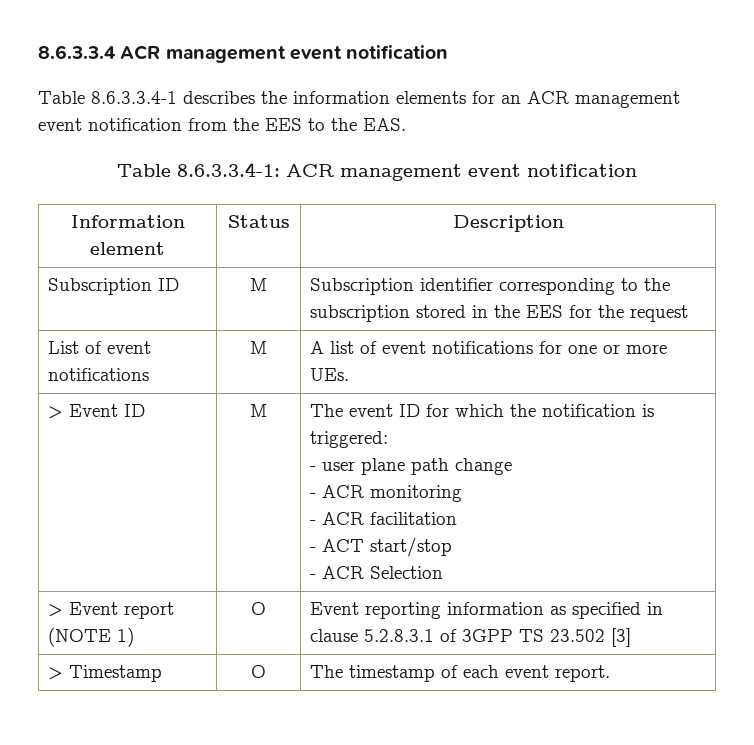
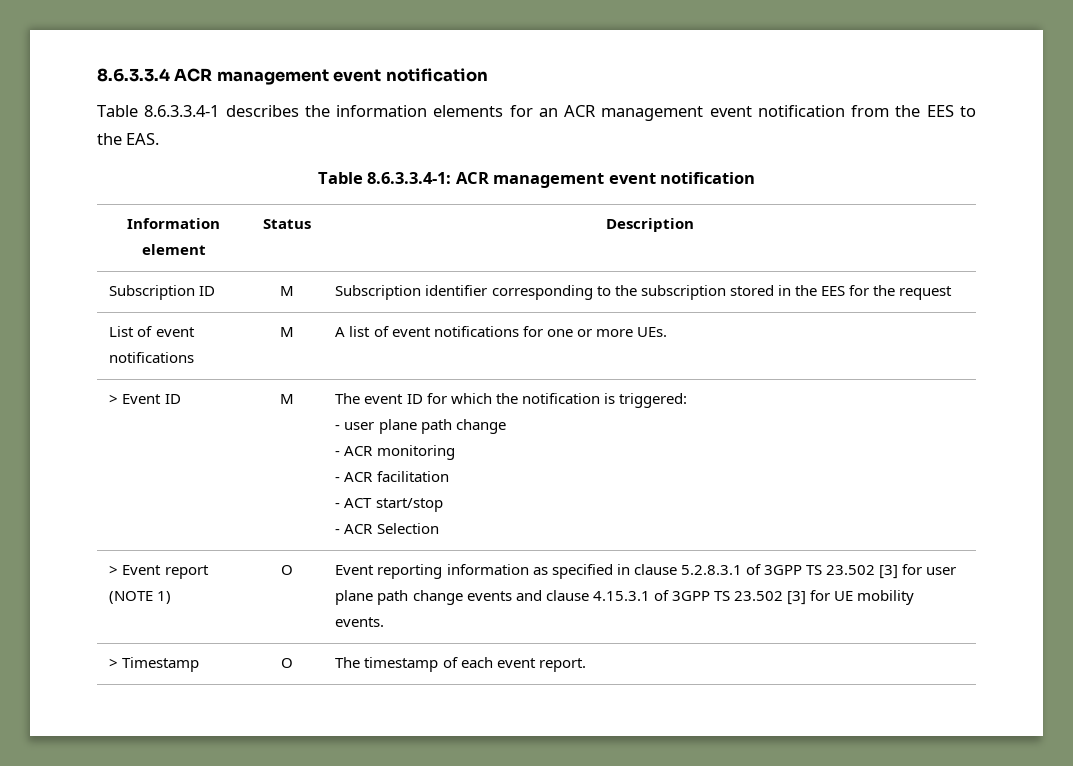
(632, 637) none -> [902,564,957,575] [335,590,915,605] [335,617,385,627] for user plane path change events and clause 4.15.3.1 of 3GPP TS 23.502 [3] for UE mobility events.

